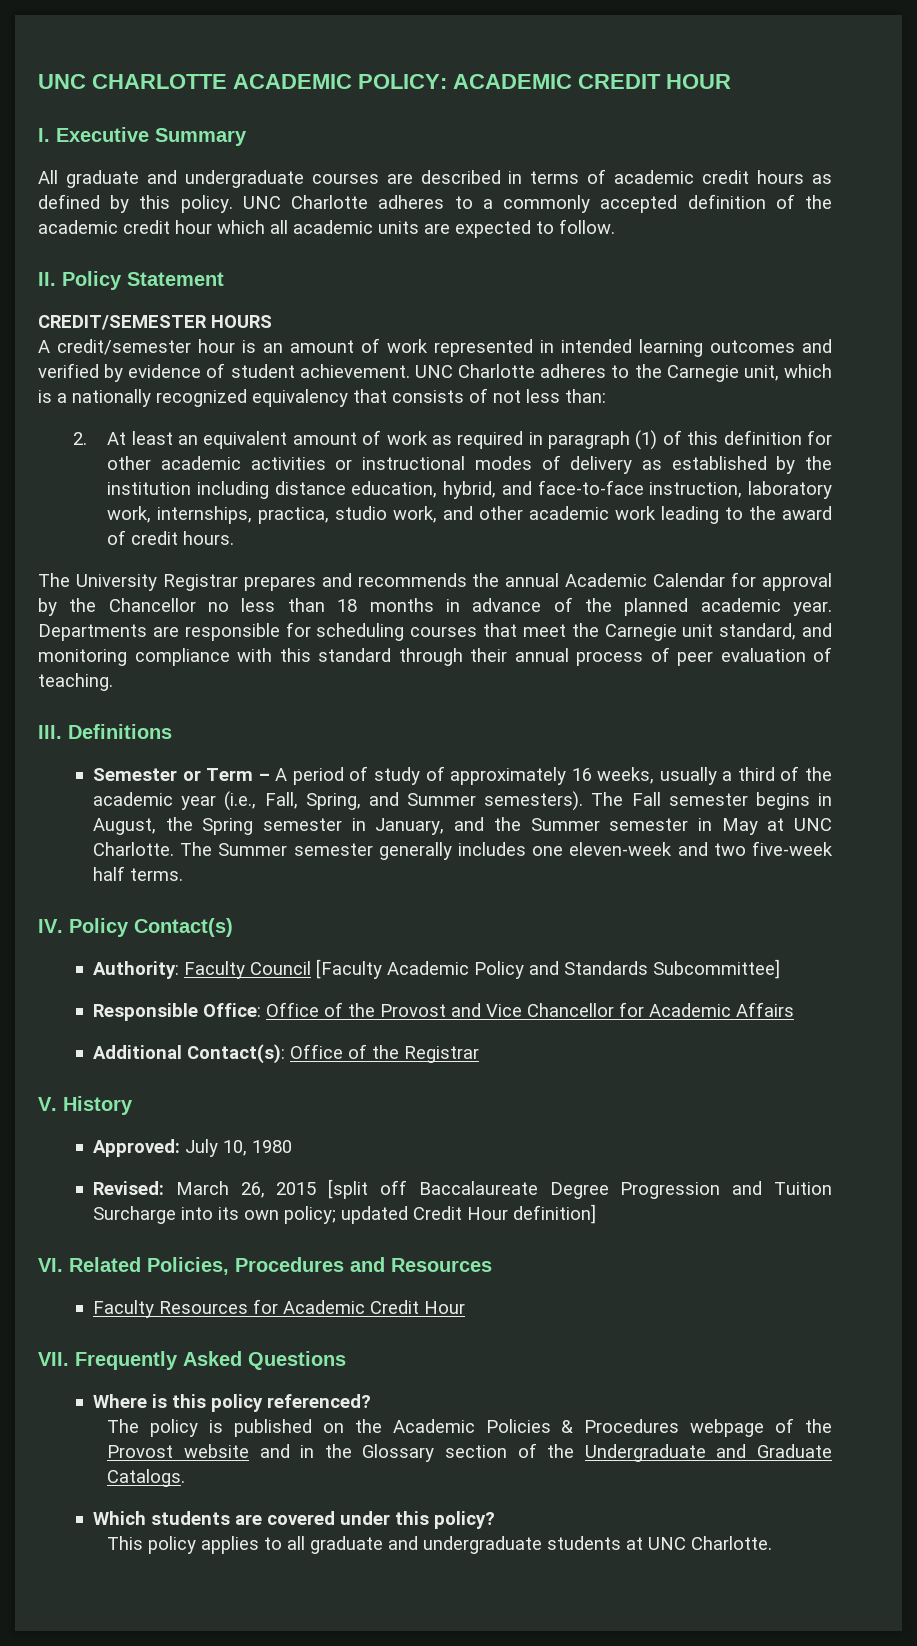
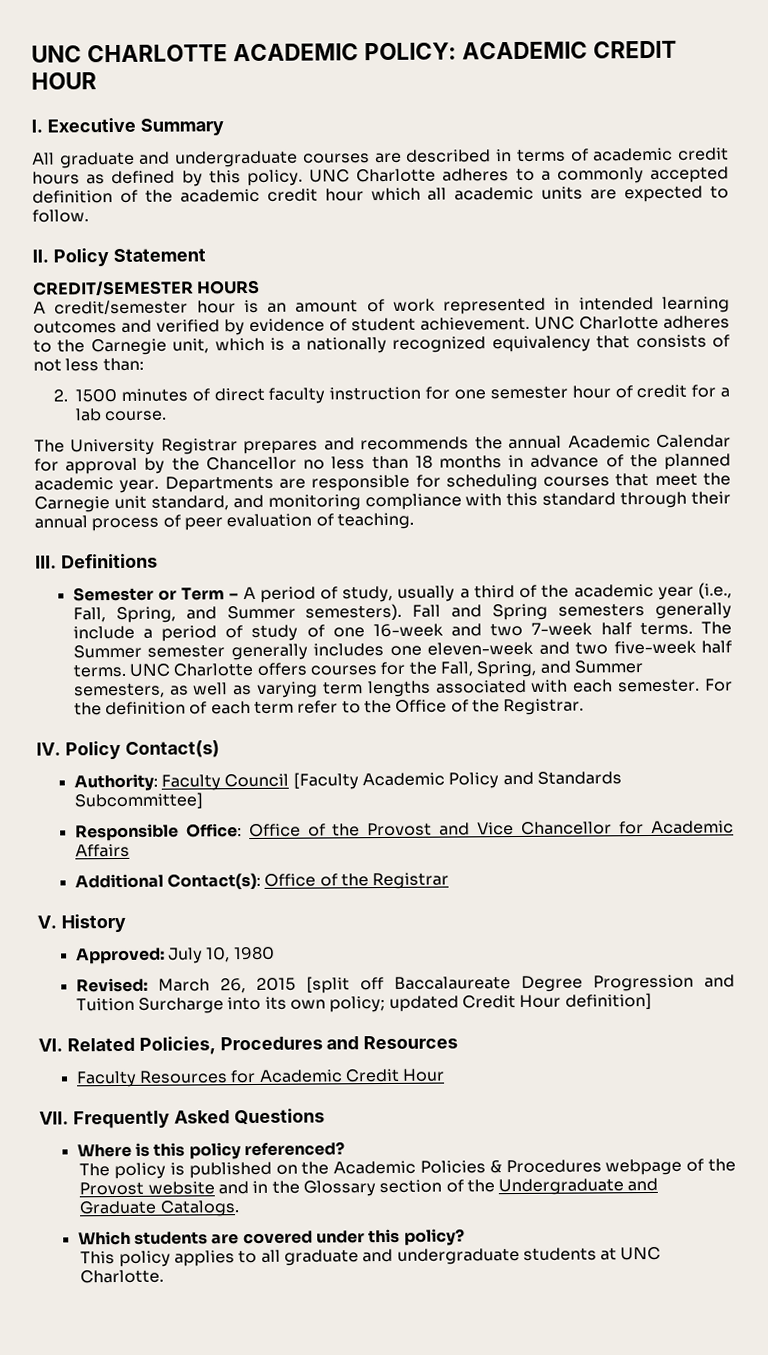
[107,430,832,450] [107,455,833,474] [107,480,832,499] [107,506,833,524] [107,530,235,545] At least an equivalent amount of work as required in paragraph (1) of this definition for other academic activities or instructional modes of delivery as established by the institution including distance education, hybrid, and face-to-face instruction, laboratory work, internships, practica, studio work, and other academic work leading to the award of credit hours. -> [75,384,731,404] [75,408,168,422] 1500 minutes of direct faculty instruction for one semester hour of credit for a lab course.
[373,766,655,785] study of approximately 16 weeks, -> [342,585,394,603] study,
[591,792,833,810] [93,817,832,835] [93,842,175,856] The Fall semester begins in August, the Spring semester in January, and the Summer semester in May at UNC Charlotte. -> [412,602,732,621] [72,621,693,642] Fall and Spring semesters generally include a period of study of one 16-week and two 7-week half terms.
(184, 874) none -> [129,660,643,678] [73,678,734,699] [73,698,585,716] UNC Charlotte offers courses for the Fall, Spring, and Summer semesters, as well as varying term lengths associated with each semester. For the definition of each term refer to the Office of the Registrar.

